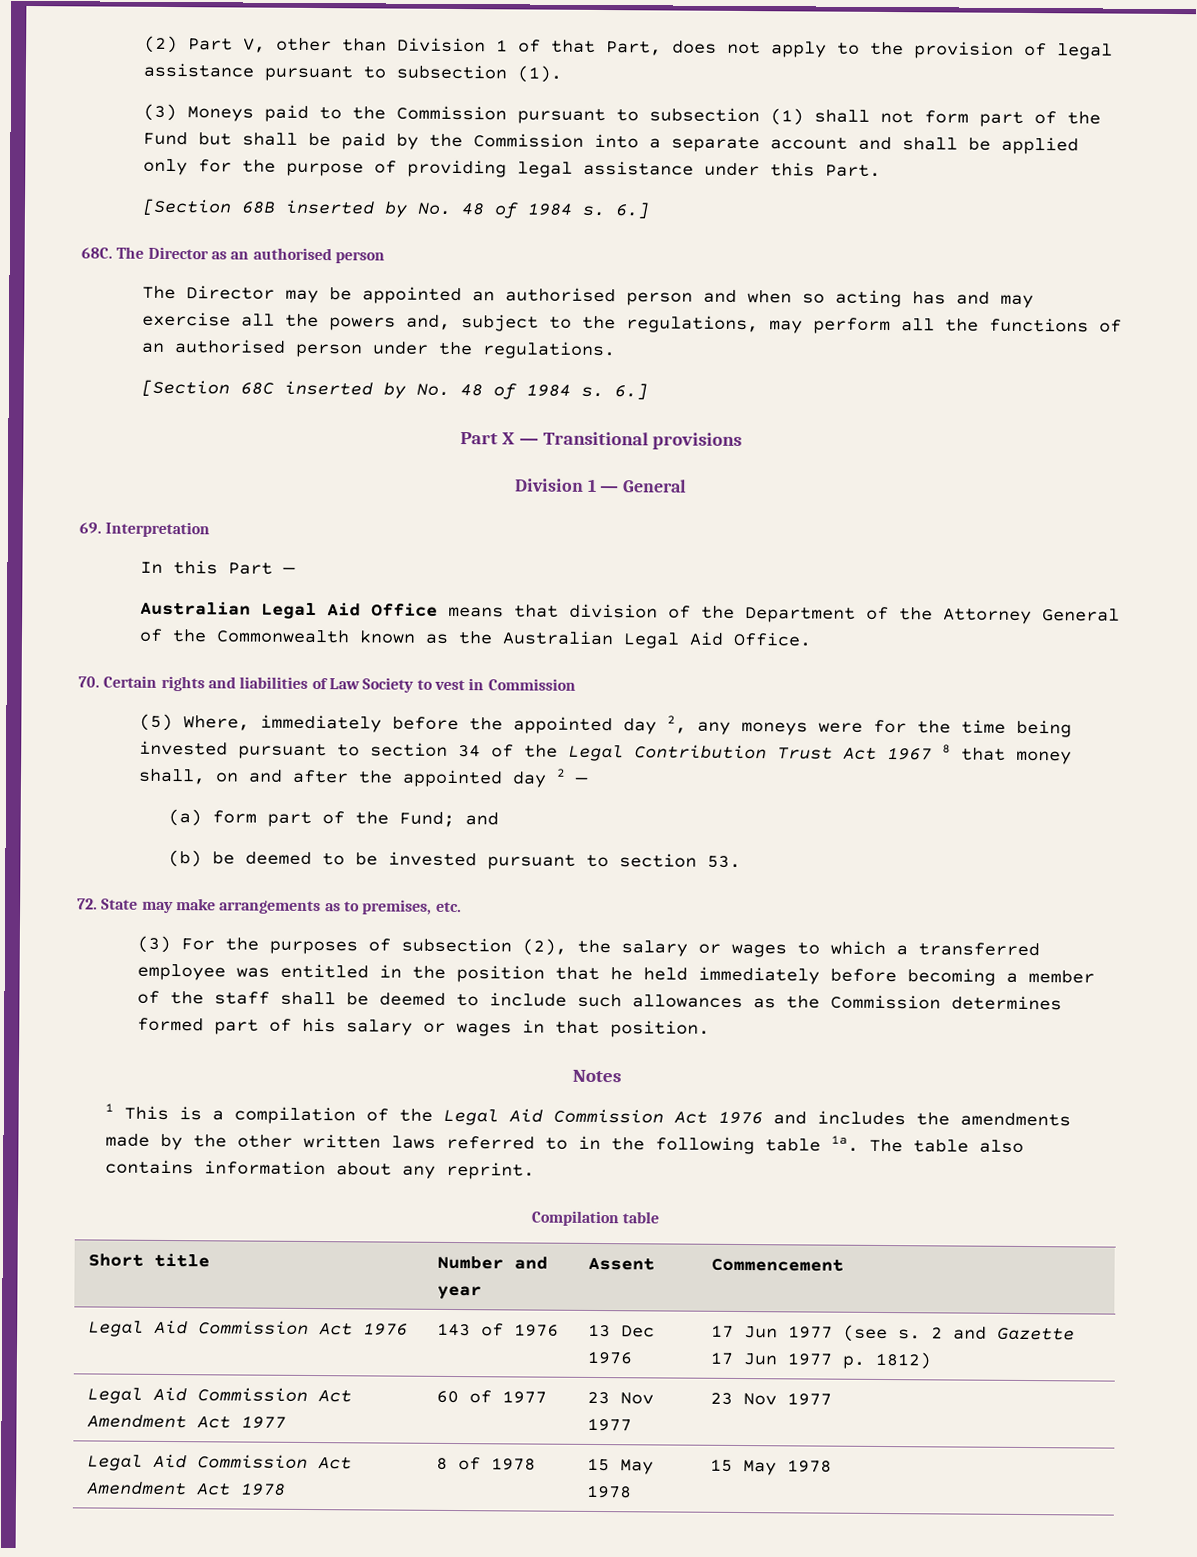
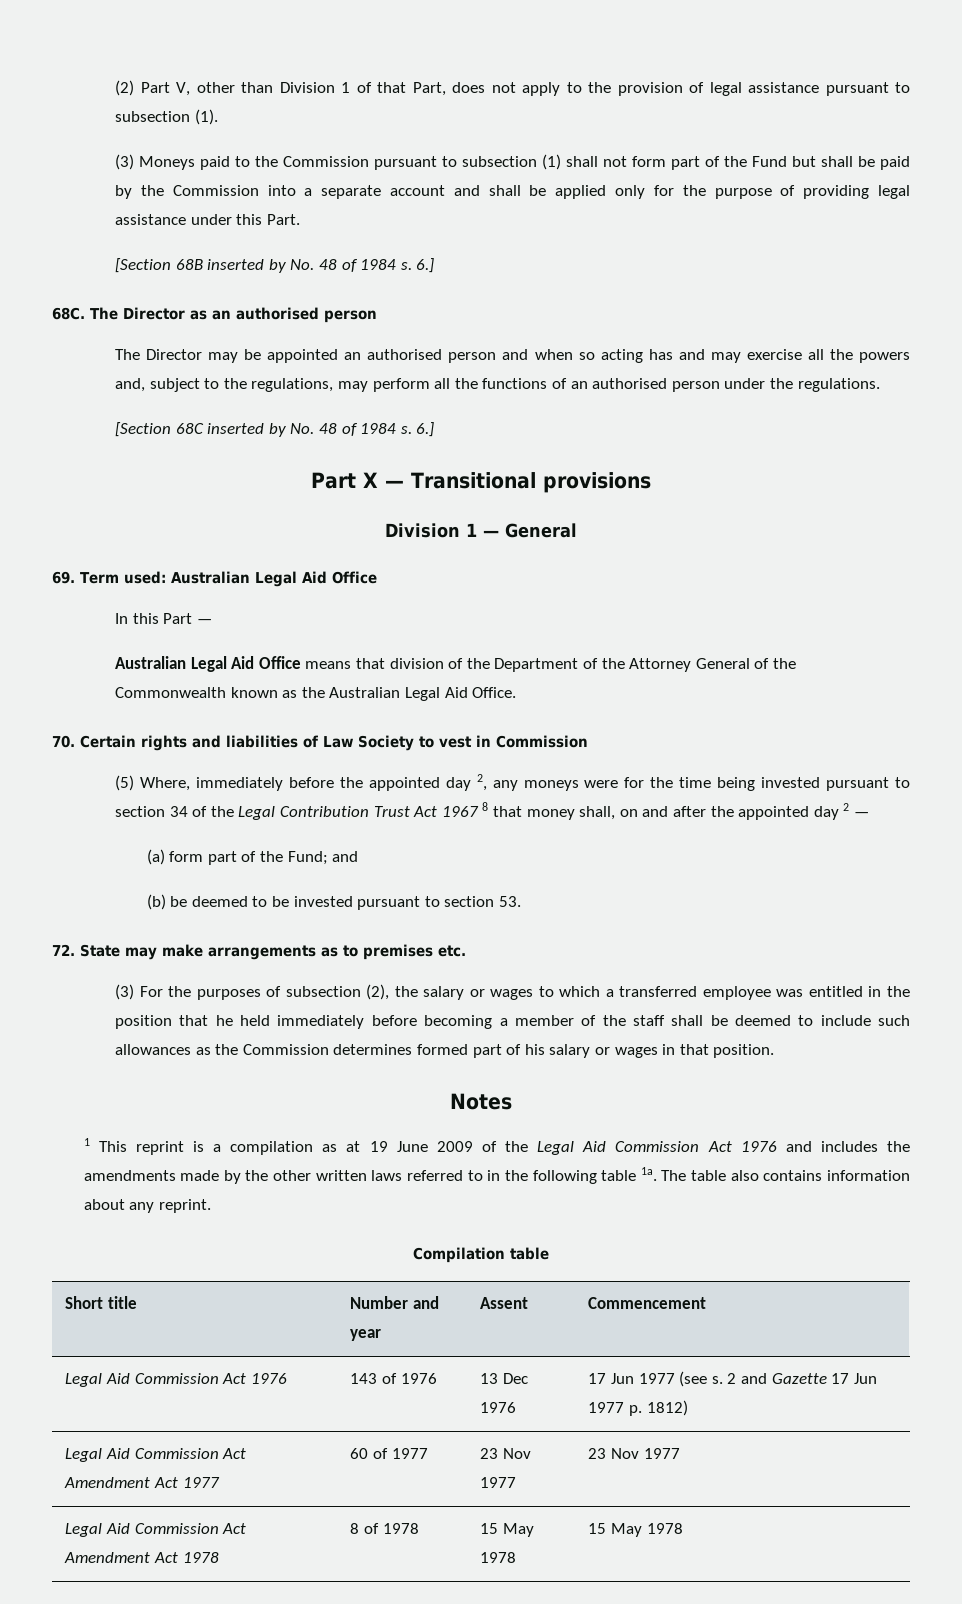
[105,521,211,538] Interpretation -> [80,571,377,587] Term used: Australian Legal Aid Office
[362,899,433,915] premises, -> [363,944,433,960] premises
(170, 1113) none -> [135,1141,184,1155] reprint
(357, 1115) none -> [322,1141,473,1152] as at 19 June 2009

